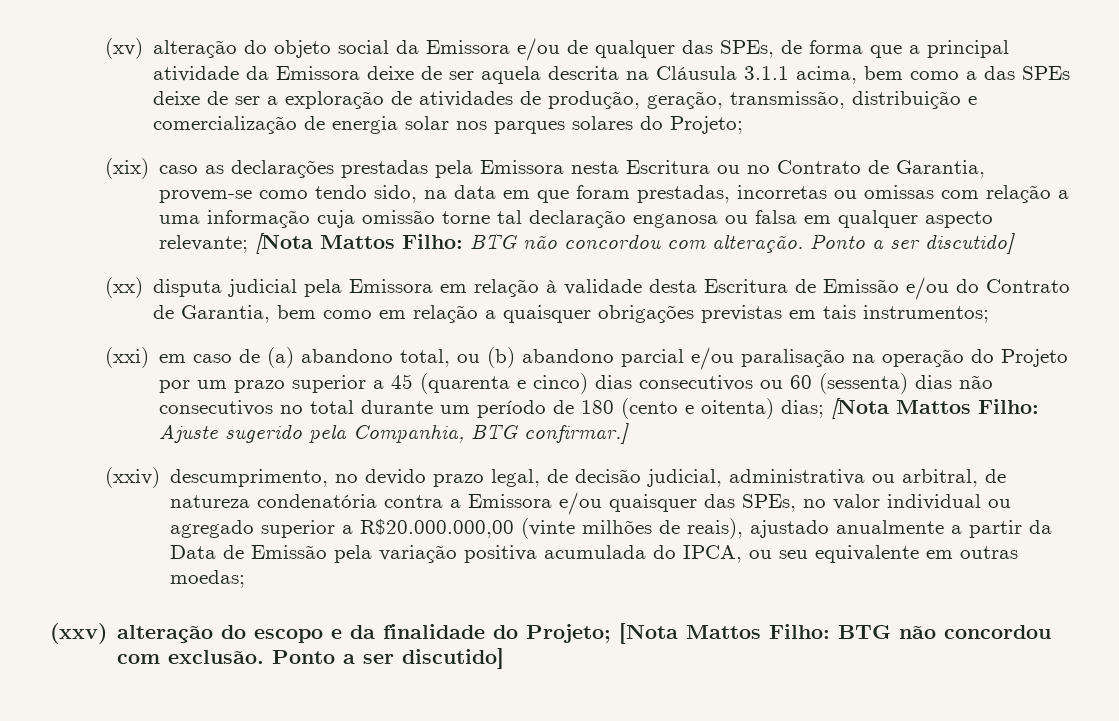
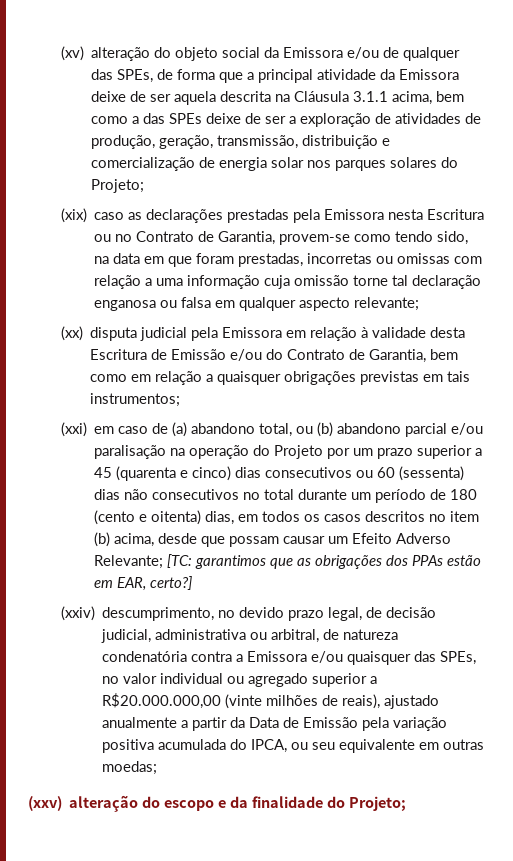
[255,233,1016,255] [Nota Mattos Filho: BTG não concordou com alteração. Ponto a ser discutido] -> (420, 304) none
[781,398,1040,420] [159,423,630,444] dias; [Nota Mattos Filho: Ajuste sugerido pela Companhia, BTG confirmar.] -> [205,511,480,525] [94,532,452,547] [94,554,482,569] [94,576,193,591] dias, em todos os casos descritos no item (b) acima, desde que possam causar um Efeito Adverso Relevante; [TC: garantimos que as obrigações dos PPAs estão em EAR, certo?]
[619,623,1052,644] [117,648,505,669] [Nota Mattos Filho: BTG não concordou com exclusão. Ponto a ser discutido] -> (406, 803) none

